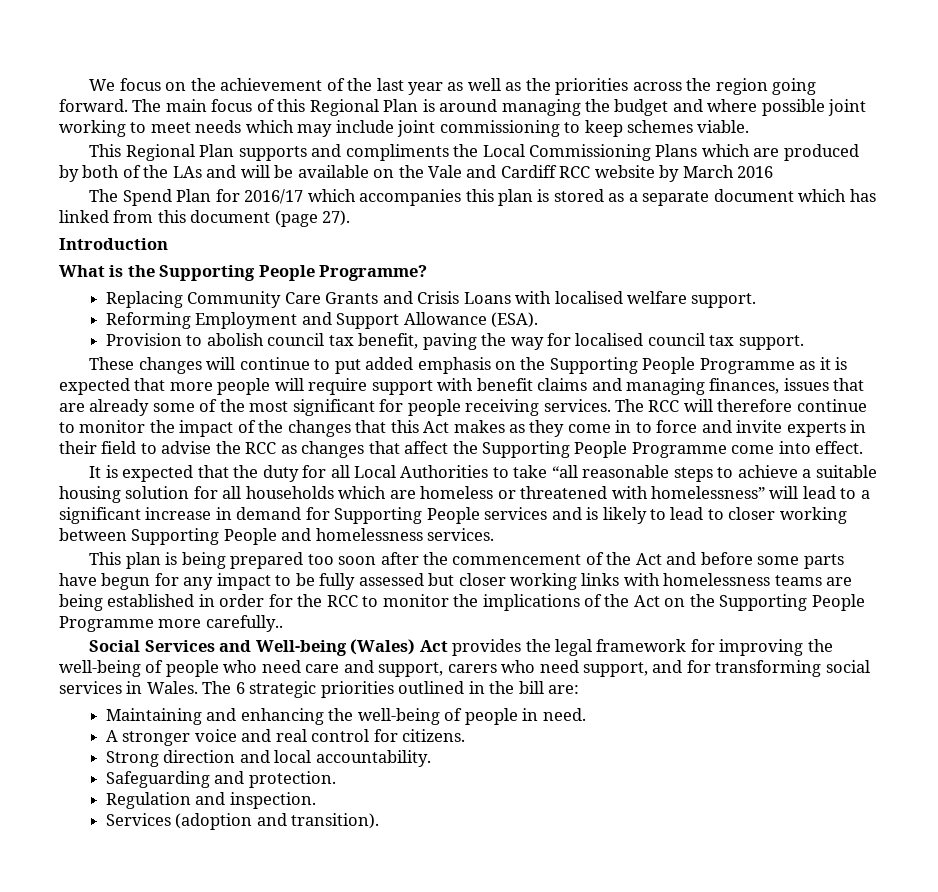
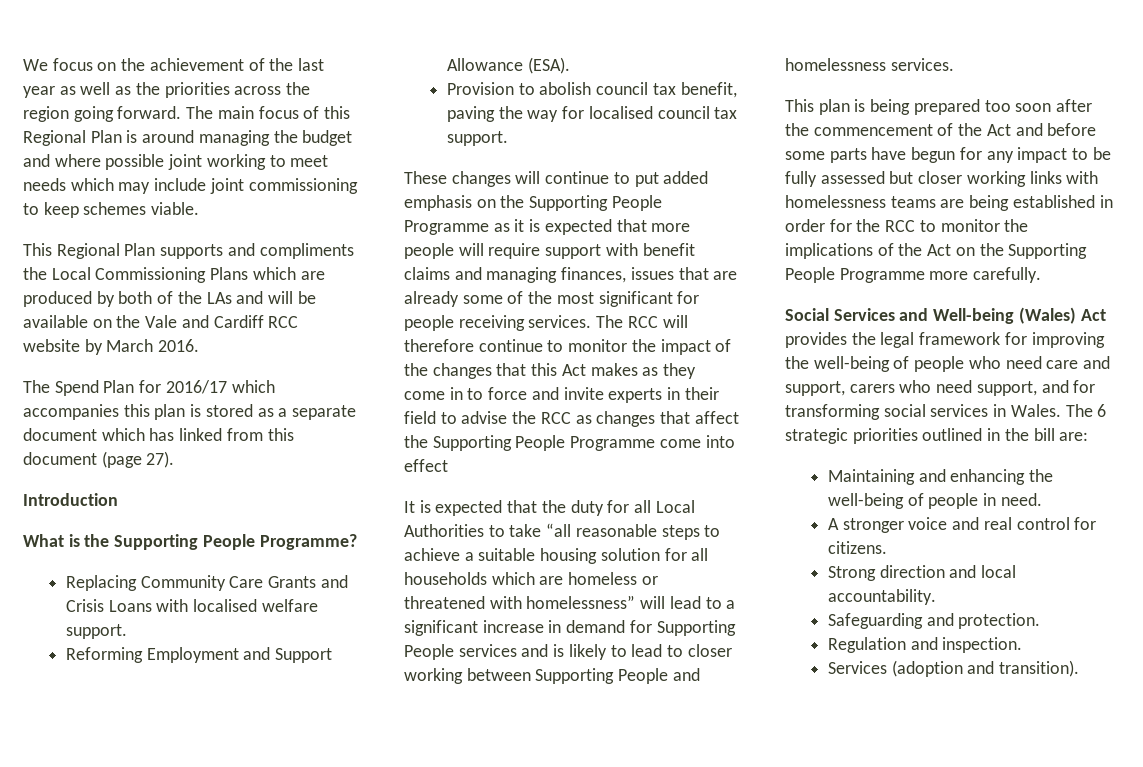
[737,166,774,178] 2016 -> [158,339,200,352] 2016.
[815,441,864,454] effect. -> [404,459,448,472] effect
[205,615,283,632] carefully.. -> [973,267,1042,283] carefully.

